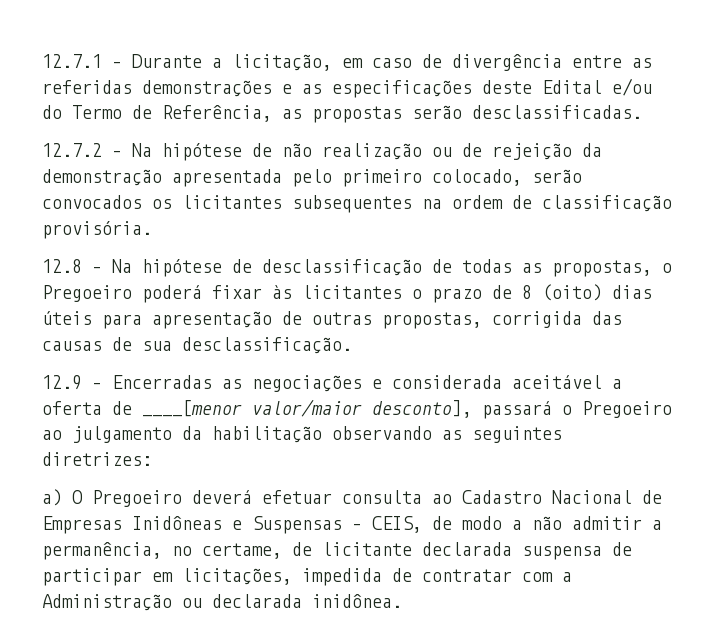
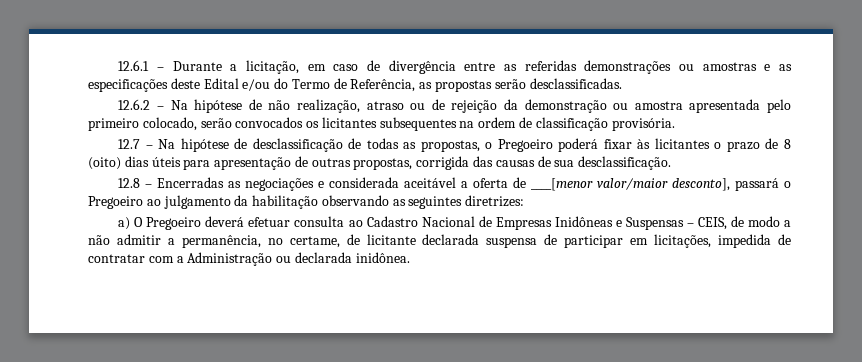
[42,54,102,68] 12.7.1 -> [118,60,150,71] 12.6.1
(272, 88) none -> [678,62,757,71] ou amostras
[42,143,102,157] 12.7.2 -> [118,99,151,110] 12.6.2
[322,143,422,160] realização -> [296,99,404,113] realização, atraso
(162, 177) none -> [613,101,683,110] ou amostra
[42,259,82,273] 12.8 -> [118,139,141,149] 12.7
[42,375,82,390] 12.9 -> [118,178,141,188] 12.8

